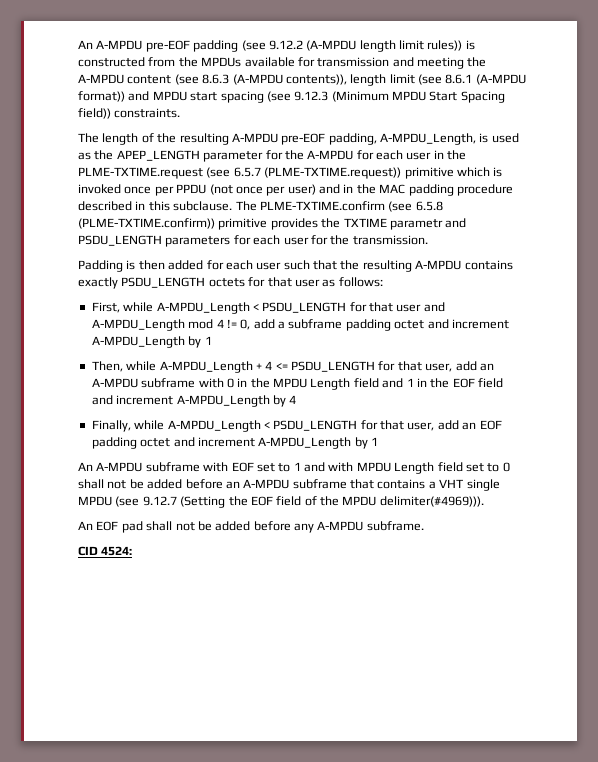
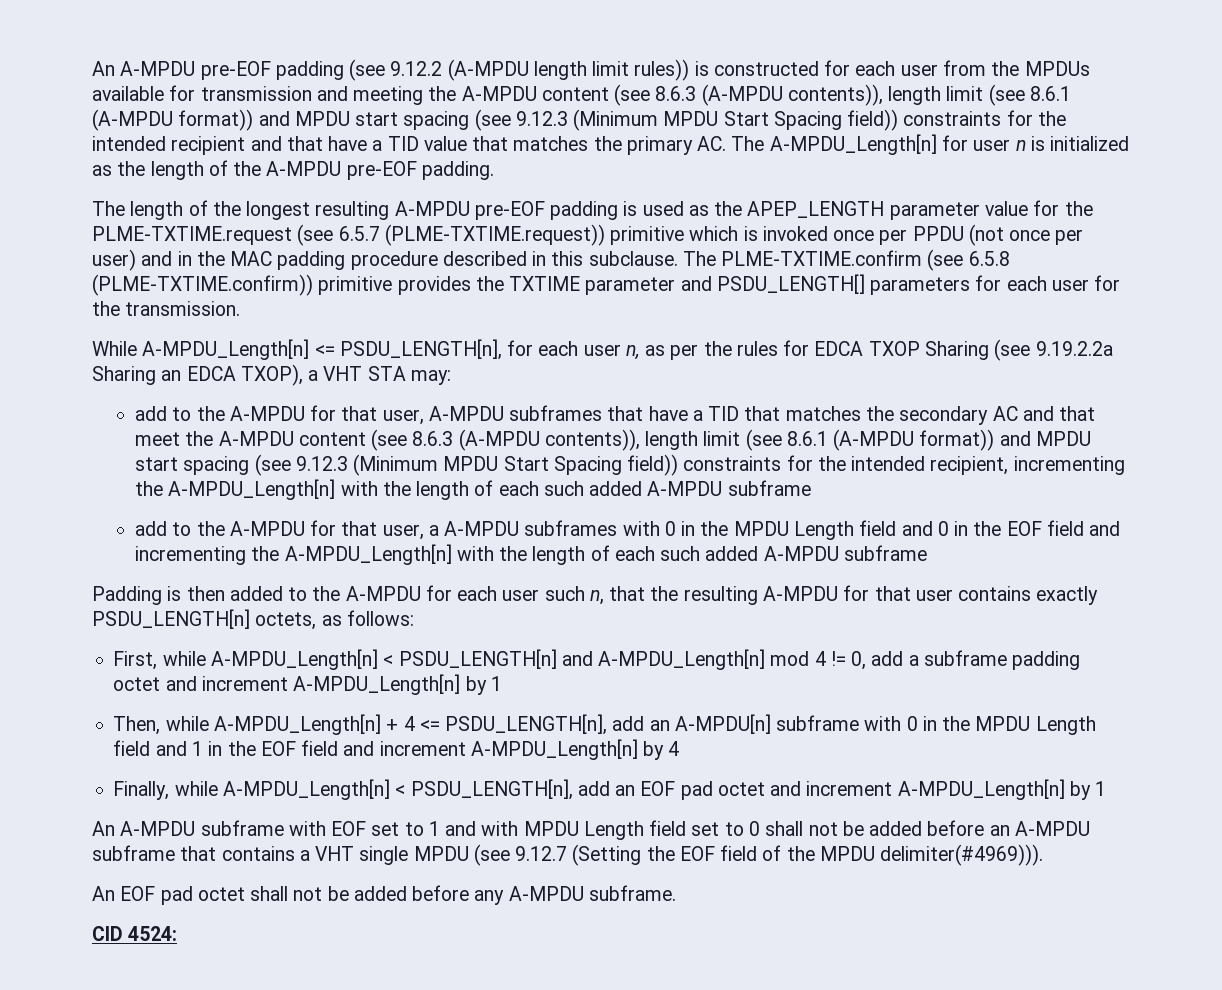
(145, 62) none -> [824,60,938,76] for each user
[114,108,181,118] constraints. -> [903,110,1066,126] [92,134,1130,155] [92,160,494,180] constraints for the intended recipient and that have a TID value that matches the primary AC. The A-MPDU_Length[n] for user n is initialized as the length of the A-MPDU pre-EOF padding.
(177, 138) none -> [246,201,311,220] longest
[328,133,476,145] padding, A-MPDU_Length, -> [550,201,619,220] padding
[265,150,467,160] for the A-MPDU for each user in the -> [984,200,1093,216] value for the
[389,218,467,230] [78,235,162,246] parametr and PSDU_LENGTH -> [585,274,865,295] parameter and PSDU_LENGTH[]
(428, 240) none -> [92,339,1113,361] [92,364,451,386] [135,405,1096,425] [135,429,1092,451] [135,454,1125,476] [135,479,811,500] [135,520,1121,540] [135,544,927,565] // While A-MPDU_Length[n] <= PSDU_LENGTH[n], for each user n, as per the rules for EDCA TXOP Sharing (see 9.19.2.2a Sharing an EDCA TXOP), a VHT STA may: // add to the A-MPDU for that user, A-MPDU subframes that have a TID that matches the secondary AC and that meet the A-MPDU content (see 8.6.3 (A-MPDU contents)), length limit (see 8.6.1 (A-MPDU format)) and MPDU start spacing (see 9.12.3 (Minimum MPDU Start Spacing field)) constraints for the intended recipient, incrementing the A-MPDU_Length[n] with the length of each such added A-MPDU subframe // add to the A-MPDU for that user, a A-MPDU subframes with 0 in the MPDU Length field and 0 in the EOF field and incrementing the A-MPDU_Length[n] with the length of each such added A-MPDU subframe
(204, 265) none -> [288,586,421,601] to the A-MPDU
(310, 265) none -> [589,590,604,605] n,
[464,260,513,270] [78,277,383,289] [91,302,445,314] [91,319,185,331] contains exactly PSDU_LENGTH octets for that user as follows: // First, while A-MPDU_Length < PSDU_LENGTH for that user and A-MPDU_Length -> [843,585,1099,605] [92,609,414,630] [113,649,766,670] for that user contains exactly PSDU_LENGTH[n] octets, as follows: // First, while A-MPDU_Length[n] < PSDU_LENGTH[n] and A-MPDU_Length[n]
[91,336,185,348] A-MPDU_Length -> [293,674,461,695] A-MPDU_Length[n]
[159,361,253,373] A-MPDU_Length -> [213,714,381,735] A-MPDU_Length[n]
[291,361,494,372] [91,378,138,388] PSDU_LENGTH for that user, add an A-MPDU -> [445,714,771,735] PSDU_LENGTH[n], add an A-MPDU[n]
[176,395,270,407] A-MPDU_Length -> [470,739,638,760] A-MPDU_Length[n]
[167,420,435,432] A-MPDU_Length < PSDU_LENGTH for that user, -> [222,779,573,800] A-MPDU_Length[n] < PSDU_LENGTH[n],
[91,437,352,449] padding octet and increment A-MPDU_Length -> [680,779,1065,800] pad octet and increment A-MPDU_Length[n]
(143, 527) none -> [197,887,245,901] octet

